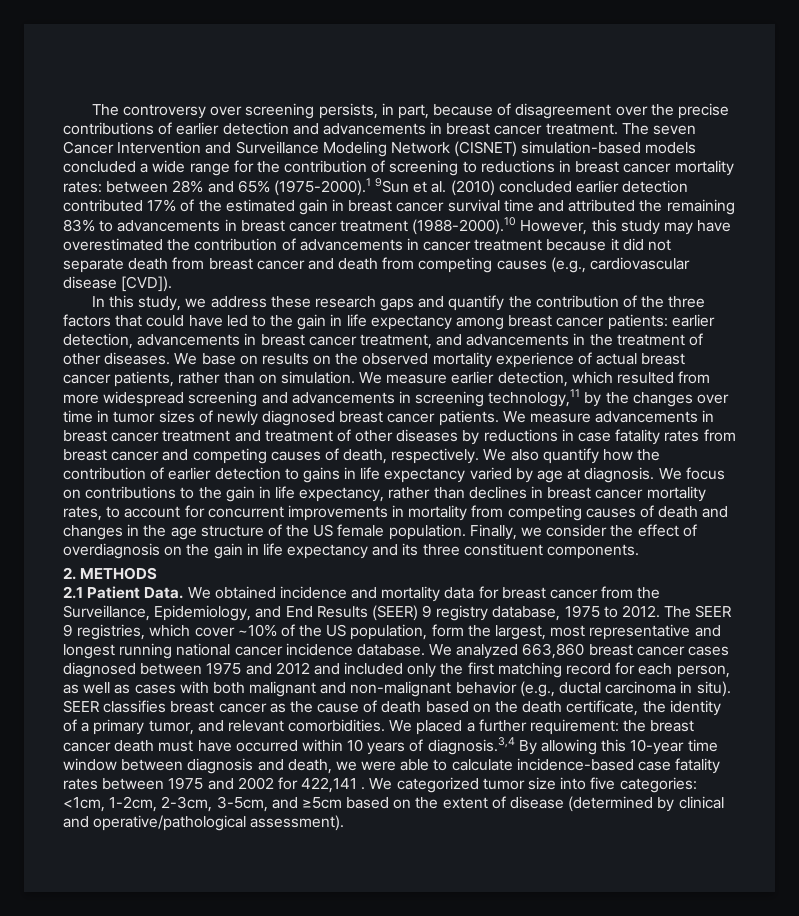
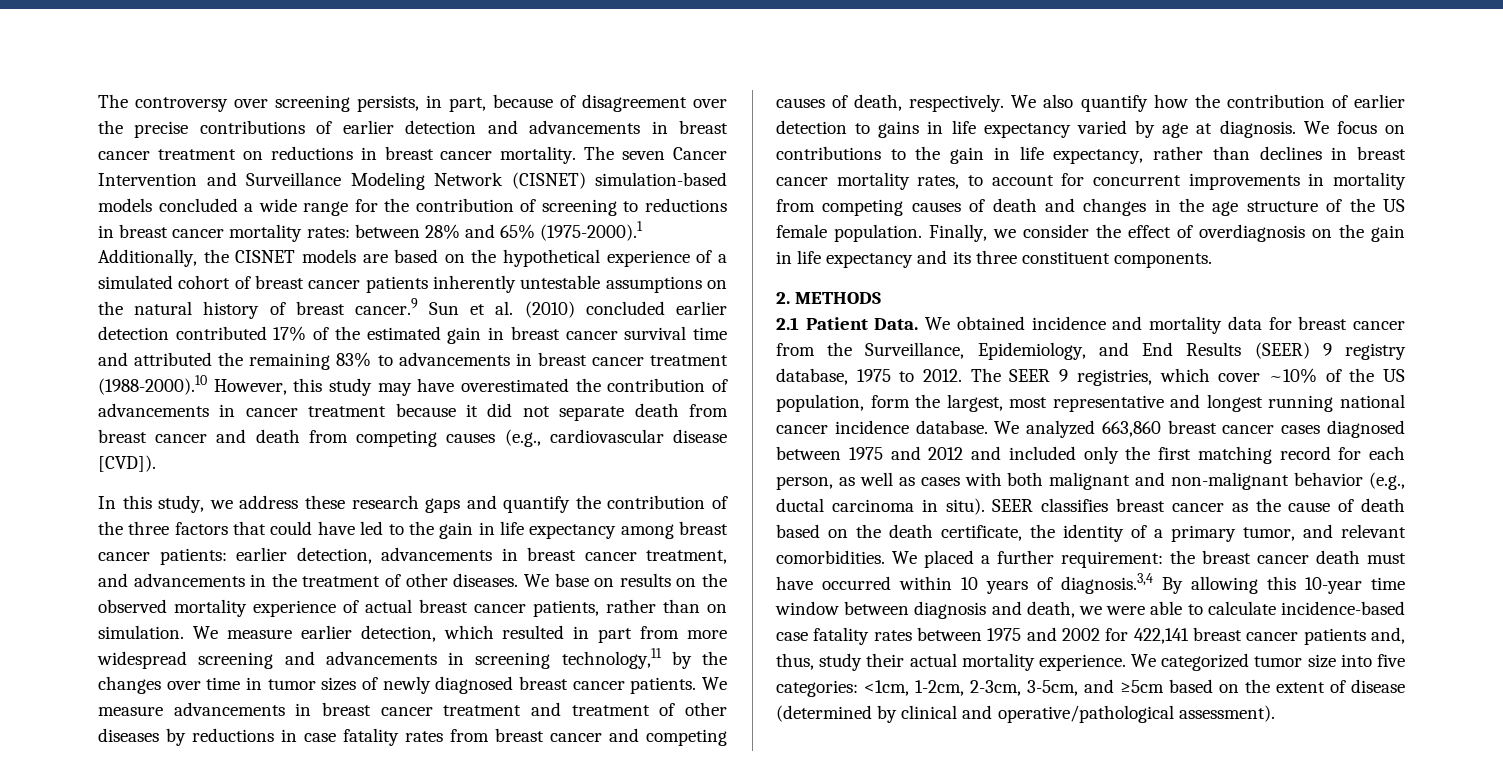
[545,123,618,135] treatment. -> [157,146,577,164] treatment on reductions in breast cancer mortality.
[375,178,410,193] 9Sun -> [98,249,727,267] [98,275,727,293] [98,298,460,319] Additionally, the CISNET models are based on the hypothetical experience of a simulated cohort of breast cancer patients inherently untestable assumptions on the natural history of breast cancer.9 Sun
(675, 378) none -> [573,626,633,643] in part
[361,787,366,790] . -> [1193,627,1405,645] [776,653,1126,671] breast cancer patients and, thus, study their actual mortality experience.

